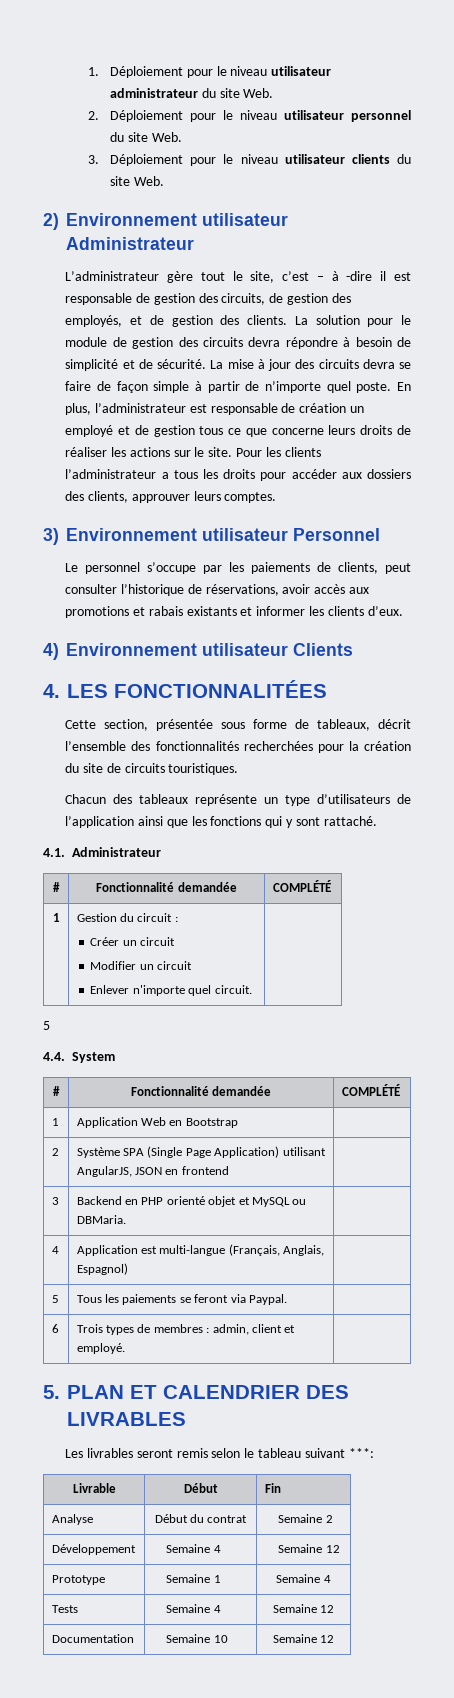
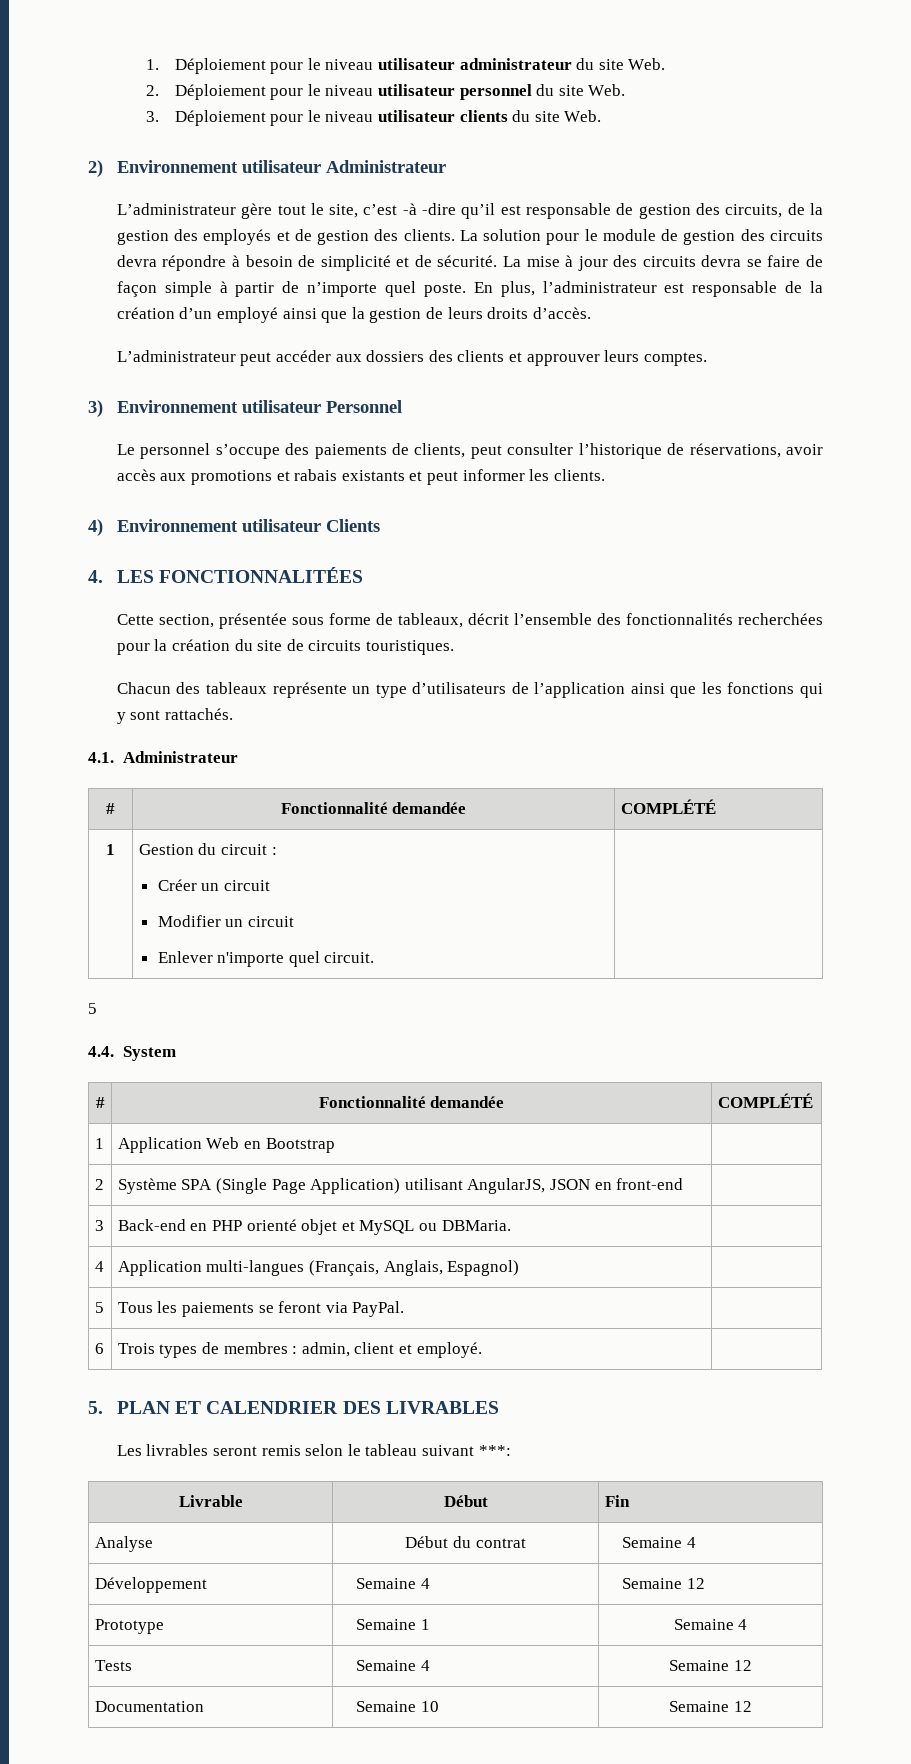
[316,271,387,281] – à -dire il -> [402,203,496,219] -à -dire qu’il
[287,293,351,305] [65,315,123,327] gestion des employés, -> [809,203,823,215] [116,229,272,245] la gestion des employés
[299,403,365,413] [65,425,411,437] [65,447,321,457] [65,469,287,481] création un employé et de gestion tous ce que concerne leurs droits de réaliser les actions sur le site. Pour les clients l’administrateur a tous les droits pour -> [810,281,823,293] [116,307,591,323] [116,350,272,366] la création d’un employé ainsi que la gestion de leurs droits d’accès. // L’administrateur peut
[88,491,129,503] clients, -> [457,350,523,362] clients et
[203,562,245,574] par les -> [285,443,310,455] des
(253, 611) none -> [427,471,459,485] peut
[327,606,403,616] clients d’eux. -> [553,469,605,481] clients.
[323,816,377,826] rattaché. -> [165,708,234,720] rattachés.
[181,1166,229,1175] frontend -> [616,1178,684,1190] front-end
[76,1196,122,1205] Backend -> [117,1219,186,1231] Back-end
[141,1245,226,1256] est multi-langue -> [206,1260,305,1276] multi-langues
[248,1294,287,1305] Paypal. -> [352,1301,405,1317] PayPal.
[325,1515,333,1523] 2 -> [686,1537,696,1548] 4

